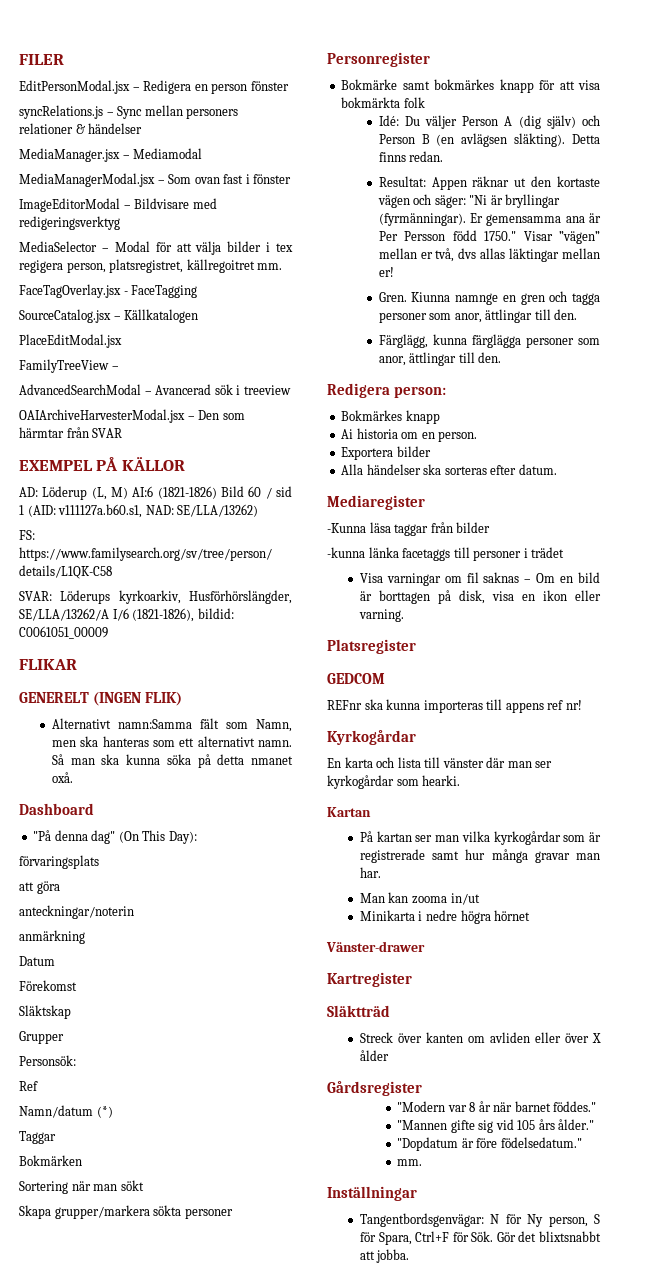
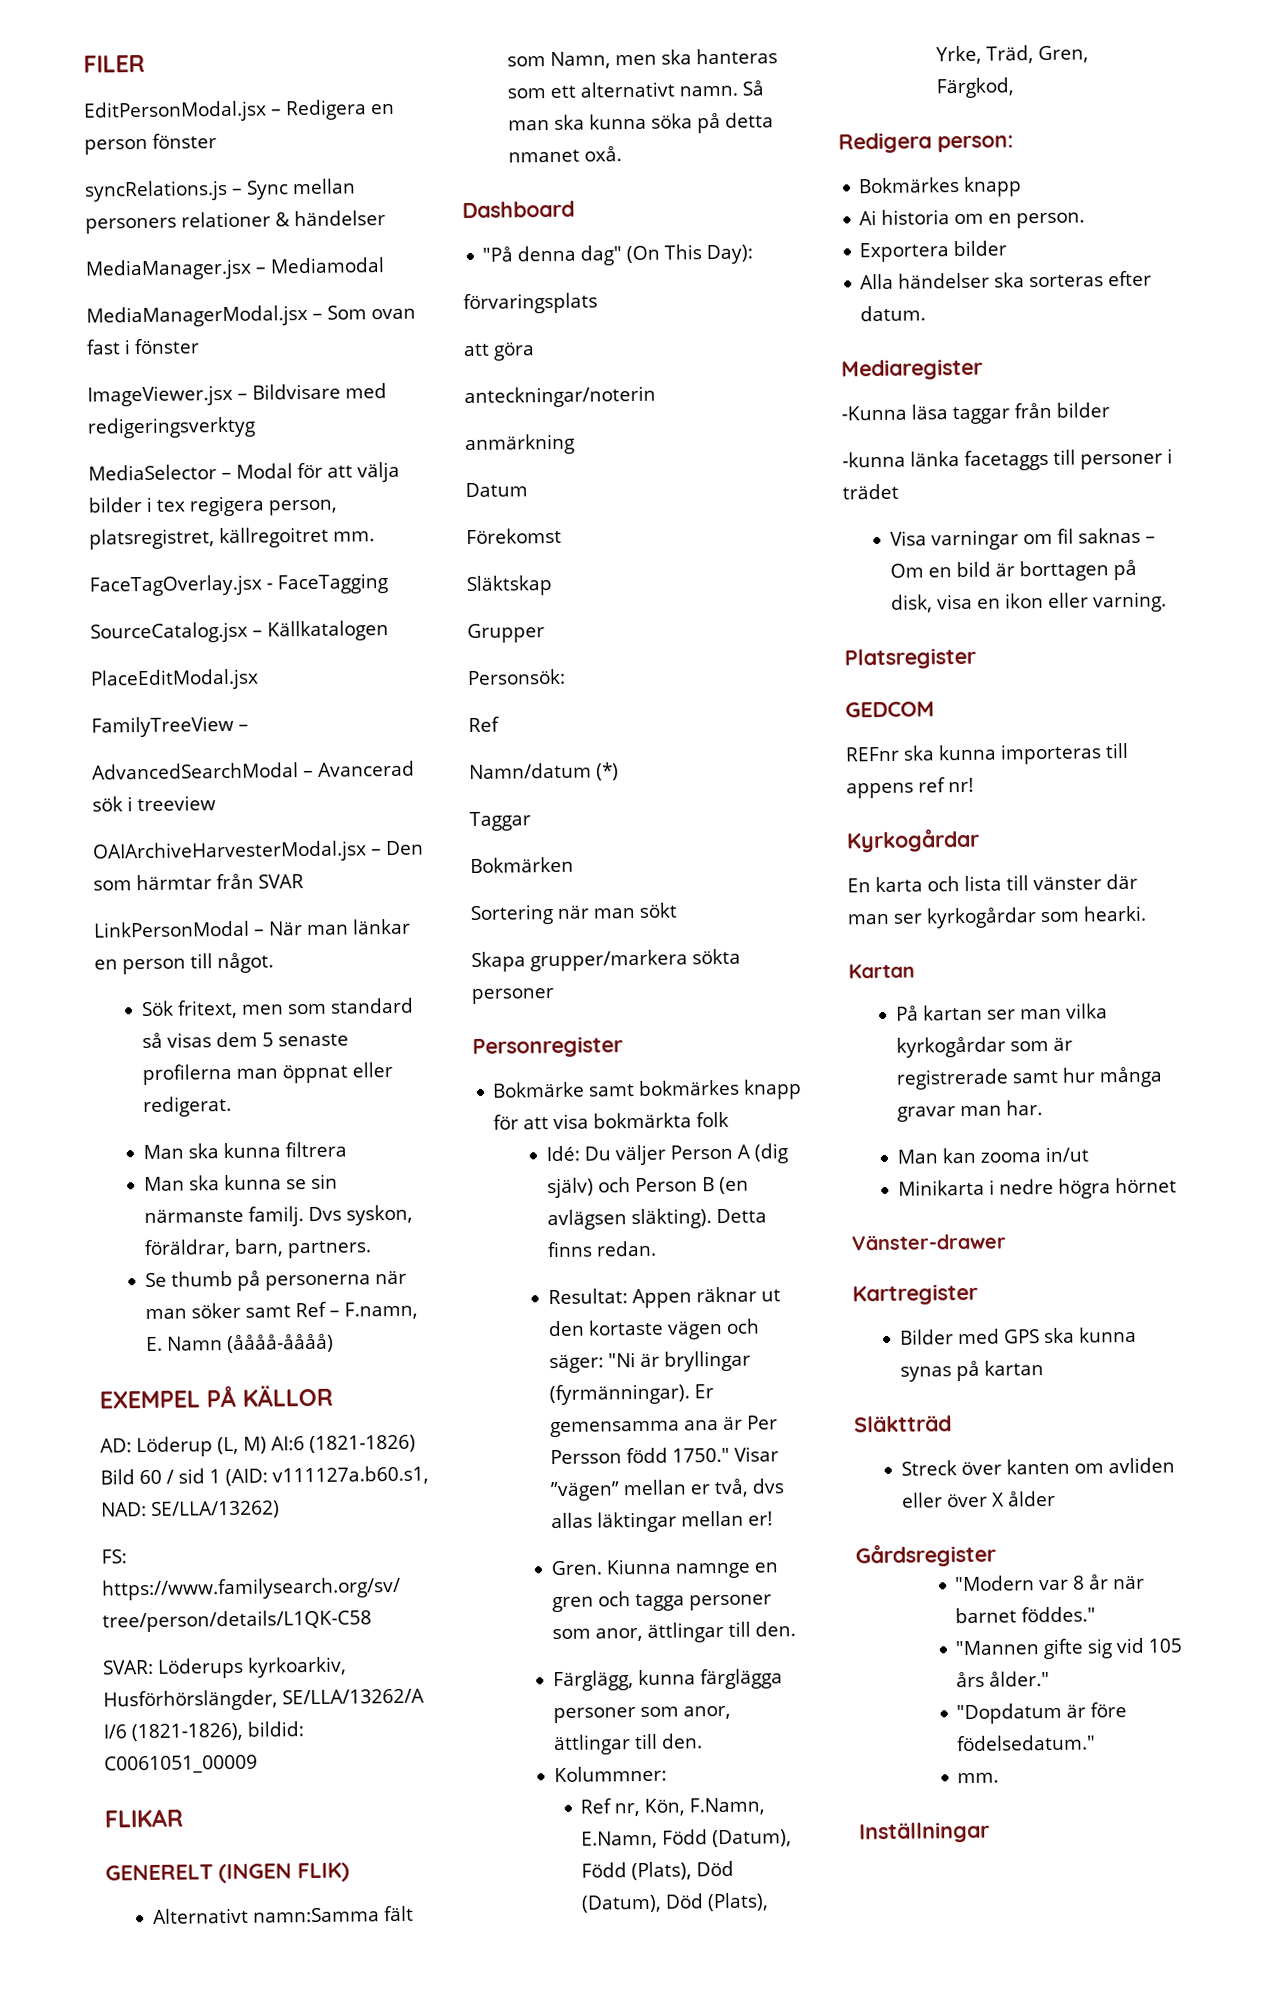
[19,198,120,212] ImageEditorModal -> [87,384,233,407] ImageViewer.jsx
(123, 433) none -> [93,918,411,938] [94,952,274,975] [140,997,414,1019] [141,1031,349,1049] [141,1061,393,1086] [142,1095,232,1118] [142,1141,347,1160] [143,1173,338,1192] [143,1204,413,1227] [143,1238,372,1259] [144,1270,407,1291] [144,1301,418,1320] [145,1333,334,1354] // LinkPersonModal – När man länkar en person till något. // Sök fritext, men som standard så visas dem 5 senaste profilerna man öppnat eller redigerat. // Man ska kunna filtrera // Man ska kunna se sin närmanste familj. Dvs syskon, föräldrar, barn, partners. // Se thumb på personerna när man söker samt Ref – F.namn, E. Namn (åååå-åååå)
(502, 357) none -> [554,1765,668,1783] [580,1797,766,1817] [581,1829,793,1849] [581,1860,735,1881] [581,1892,770,1913] [936,45,1090,65] [936,77,1015,99] // Kolummner: // Ref nr, Kön, F.Namn, E.Namn, Född (Datum), Född (Plats), Död (Datum), Död (Plats), Yrke, Träd, Gren, Färgkod,
(412, 979) none -> [899,1326,1137,1345] [899,1360,1044,1382] // Bilder med GPS ska kunna synas på kartan
[359,1213,600,1227] [359,1231,601,1245] [359,1249,410,1263] // Tangentbordsgenvägar: N för Ny person, S för Spara, Ctrl+F för Sök. Gör det blixtsnabbt att jobba. -> (990, 1832) none

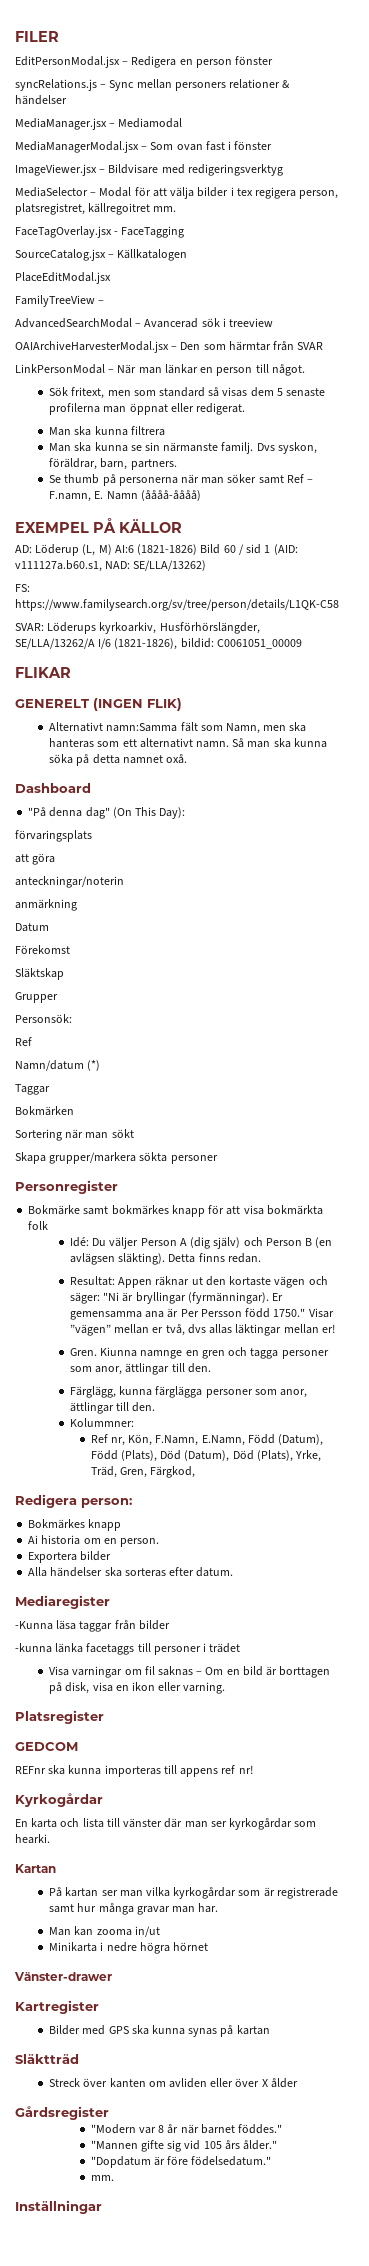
[507,149,580,163] nmanet -> [122,755,163,764] namnet

